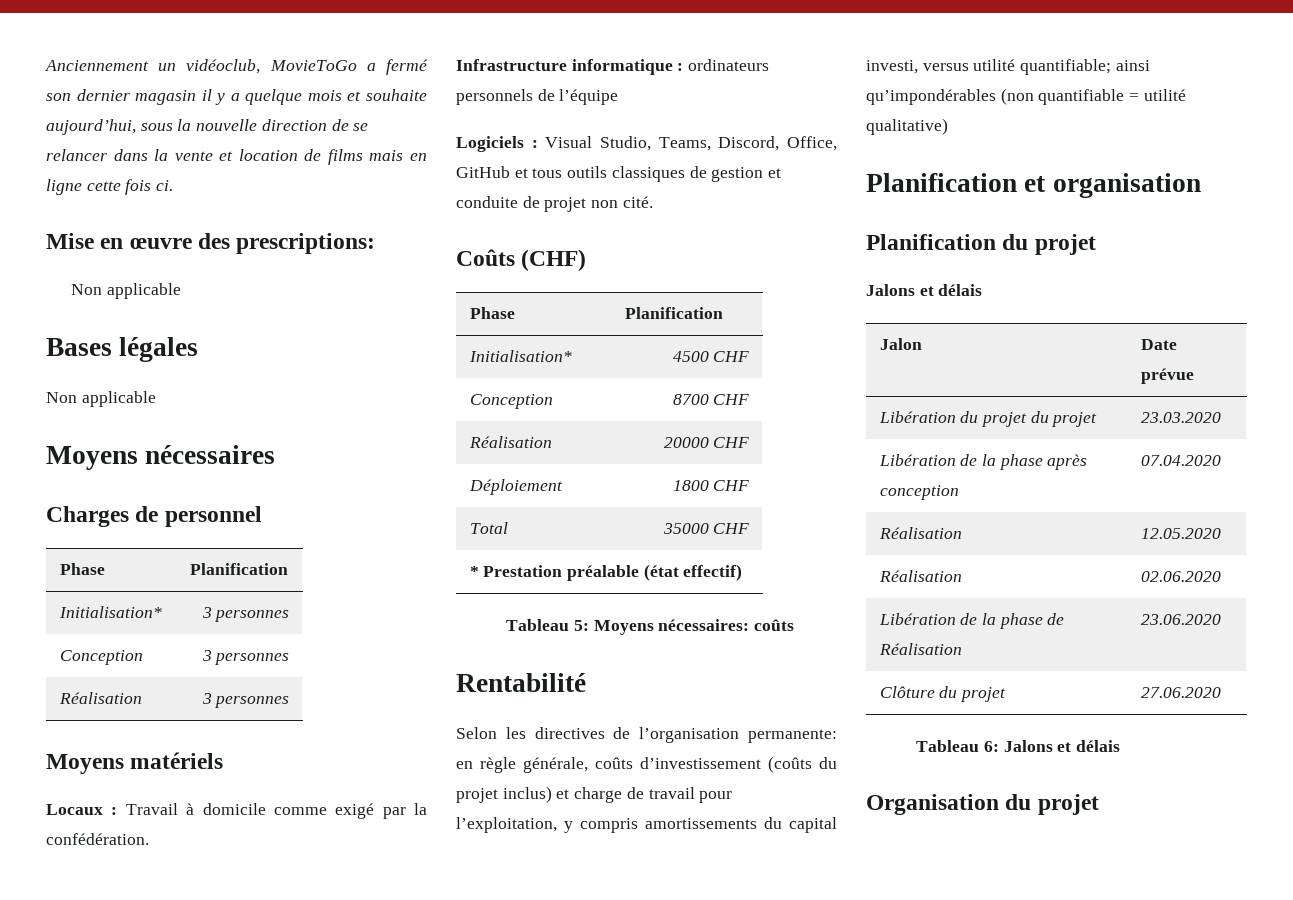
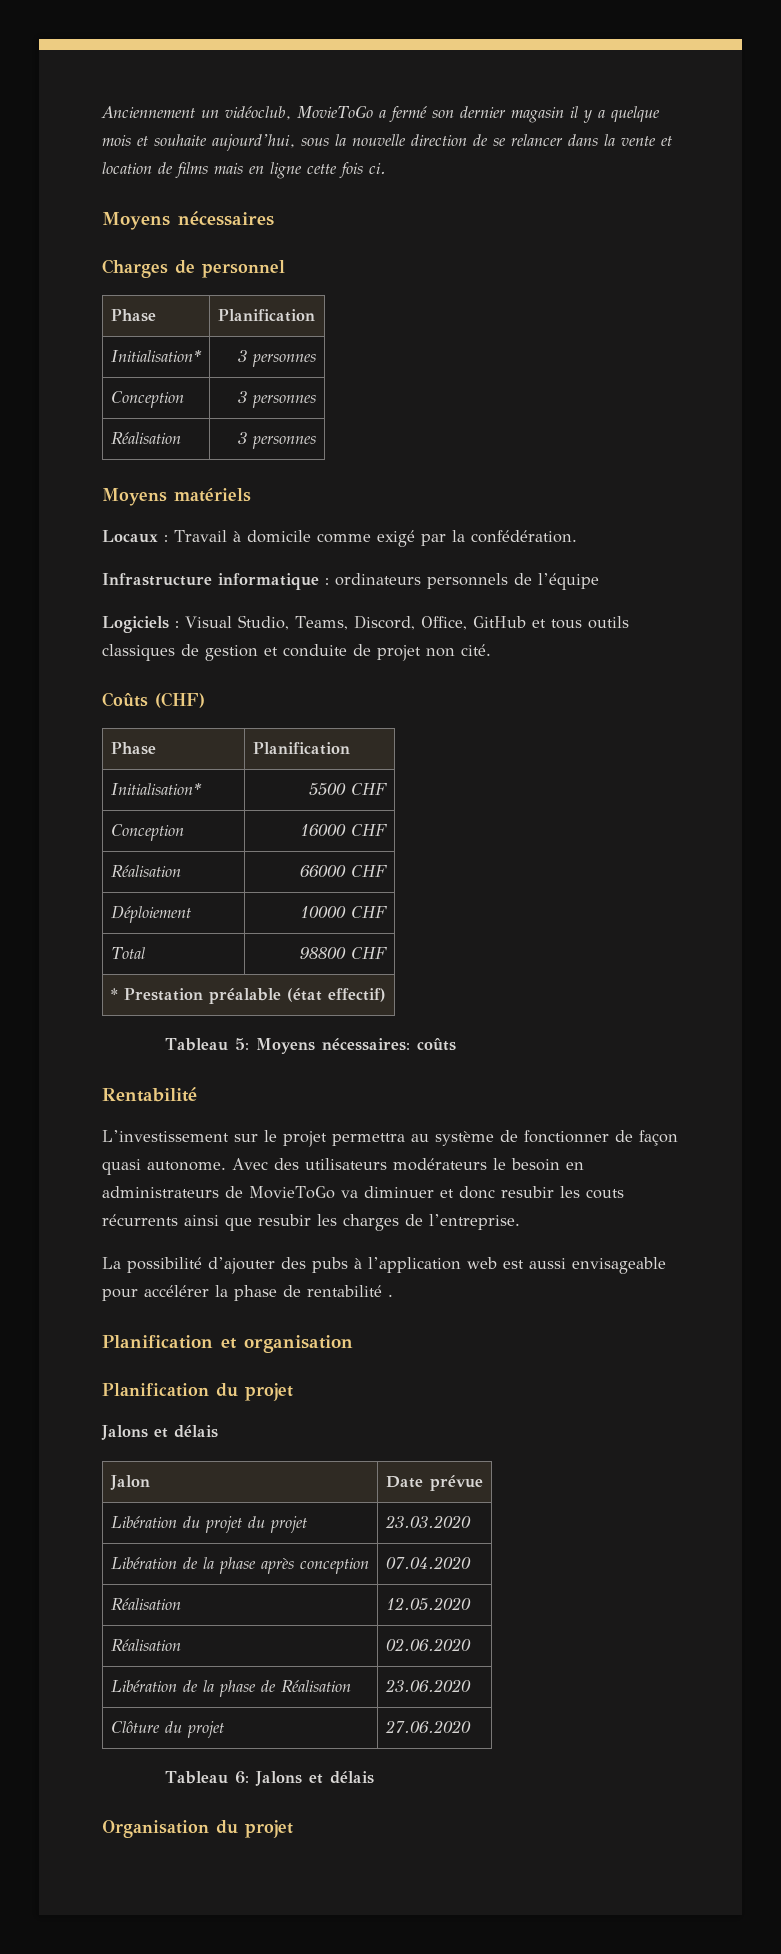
[46,233,376,254] [71,283,181,299] [46,337,199,362] [46,391,156,407] // Mise en œuvre des prescriptions: // Non applicable // Bases légales // Non applicable -> (386, 168) none
[672,351,709,362] 4500 -> [309,783,347,796] 5500
[672,394,709,405] 8700 -> [300,824,347,836] 16000
[663,437,709,448] 20000 -> [300,865,347,877] 66000
[672,480,709,491] 1800 -> [300,906,347,918] 10000
[662,523,709,534] 35000 -> [300,947,347,959] 98800
[456,727,837,743] [456,756,837,773] [456,786,733,803] [456,817,837,833] [866,59,1150,75] [866,88,1186,105] [866,118,948,135] Selon les directives de l’organisation permanente: en règle générale, coûts d’investissement (coûts du projet inclus) et charge de travail pour l’exploitation, y compris amortissements du capital investi, versus utilité quantifiable; ainsi qu’impondérables (non quantifiable = utilité qualitative) -> [102,1130,678,1147] [102,1158,584,1175] [102,1186,624,1199] [102,1214,520,1231] [102,1257,666,1274] [102,1285,393,1301] L’investissement sur le projet permettra au système de fonctionner de façon quasi autonome. Avec des utilisateurs modérateurs le besoin en administrateurs de MovieToGo va diminuer et donc resubir les couts récurrents ainsi que resubir les charges de l’entreprise. // La possibilité d’ajouter des pubs à l’application web est aussi envisageable pour accélérer la phase de rentabilité .

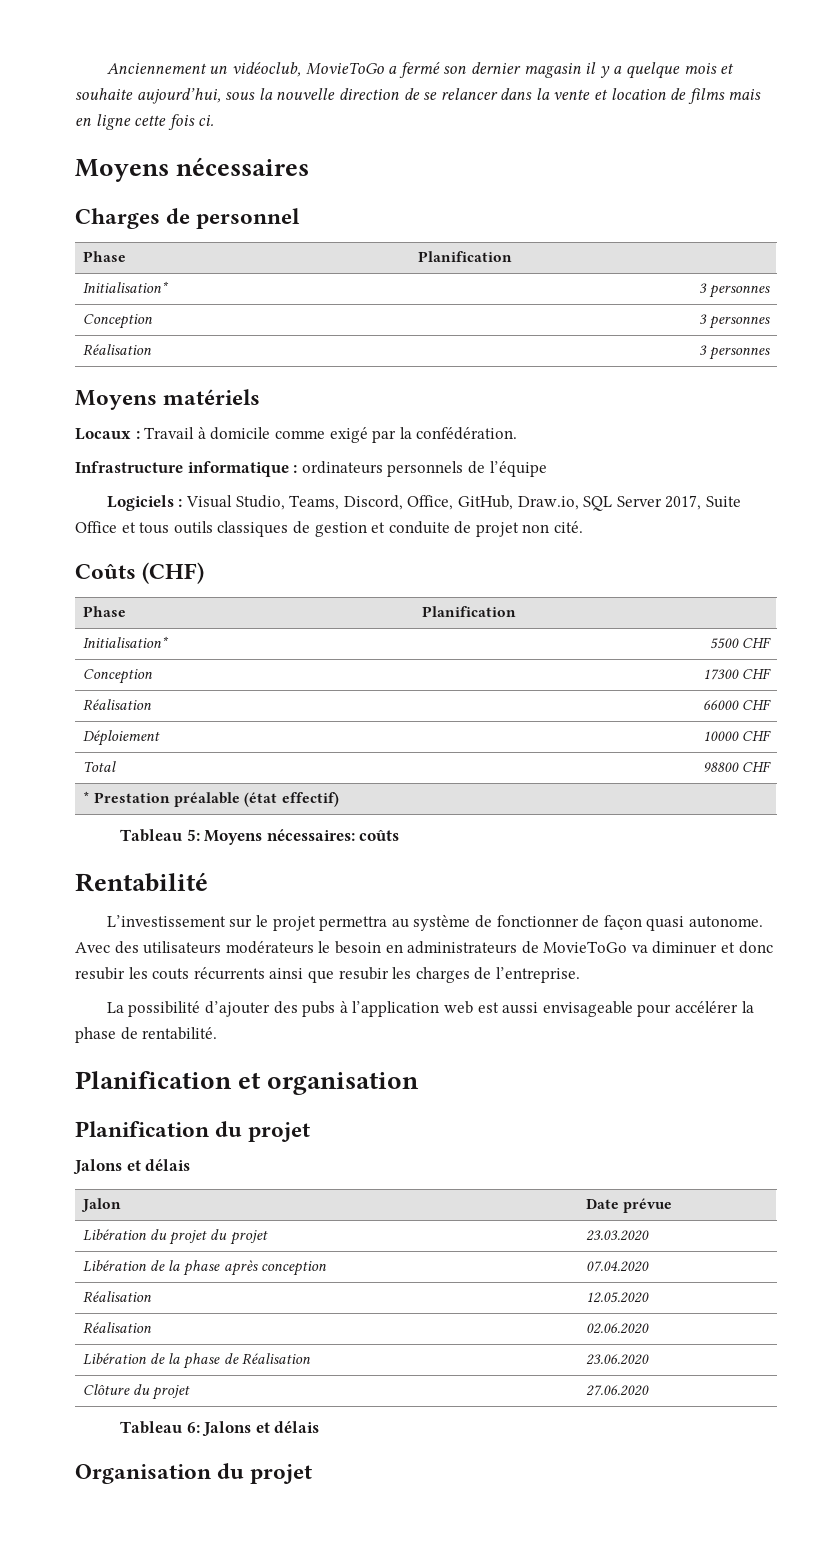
[472,616,526,628] GitHub -> [457,495,741,511] [75,521,117,533] GitHub, Draw.io, SQL Server 2017, Suite Office
[300,824,347,836] 16000 -> [702,669,739,680] 17300
[307,1285,393,1297] rentabilité . -> [142,1027,218,1040] rentabilité.

